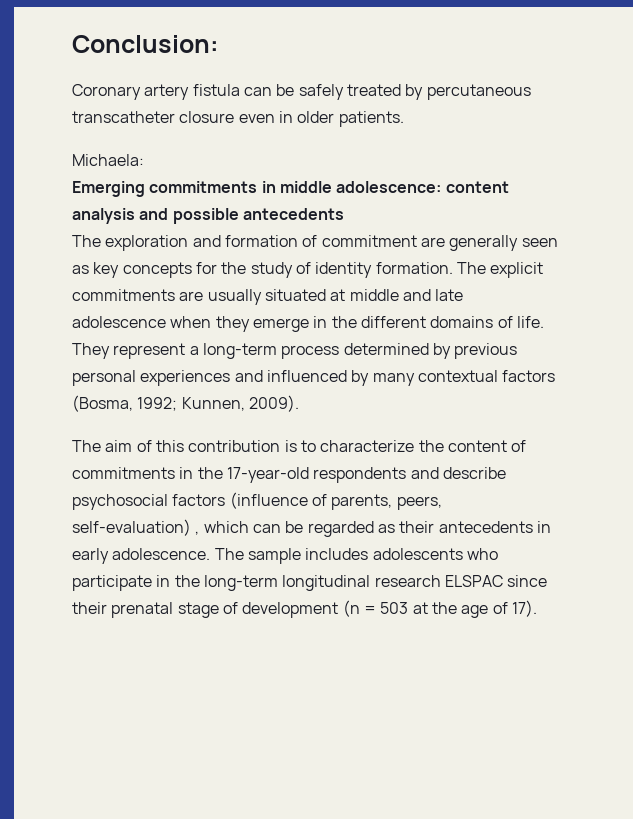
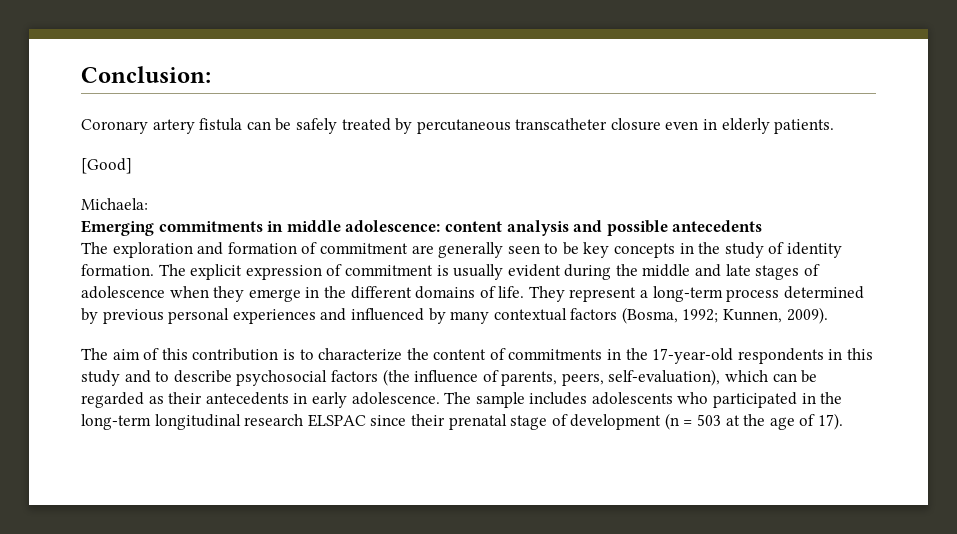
[297,111,335,123] older -> [721,118,770,134] elderly
(404, 119) none -> [81,158,132,174] // [Good]
[72,265,89,274] as -> [544,242,579,255] to be
[195,262,217,274] for -> [679,243,694,254] in
[72,289,346,305] commitments are usually situated at -> [245,264,638,280] expression of commitment is usually evident during the
(464, 295) none -> [755,264,820,280] stages of
[410,467,439,479] and -> [828,348,874,360] [81,370,170,386] in this study and to
[229,492,308,509] (influence -> [382,369,479,386] (the influence
[72,519,200,536] self-evaluation) , -> [608,369,721,386] self-evaluation),
[72,575,152,591] participate -> [713,392,798,408] participated

